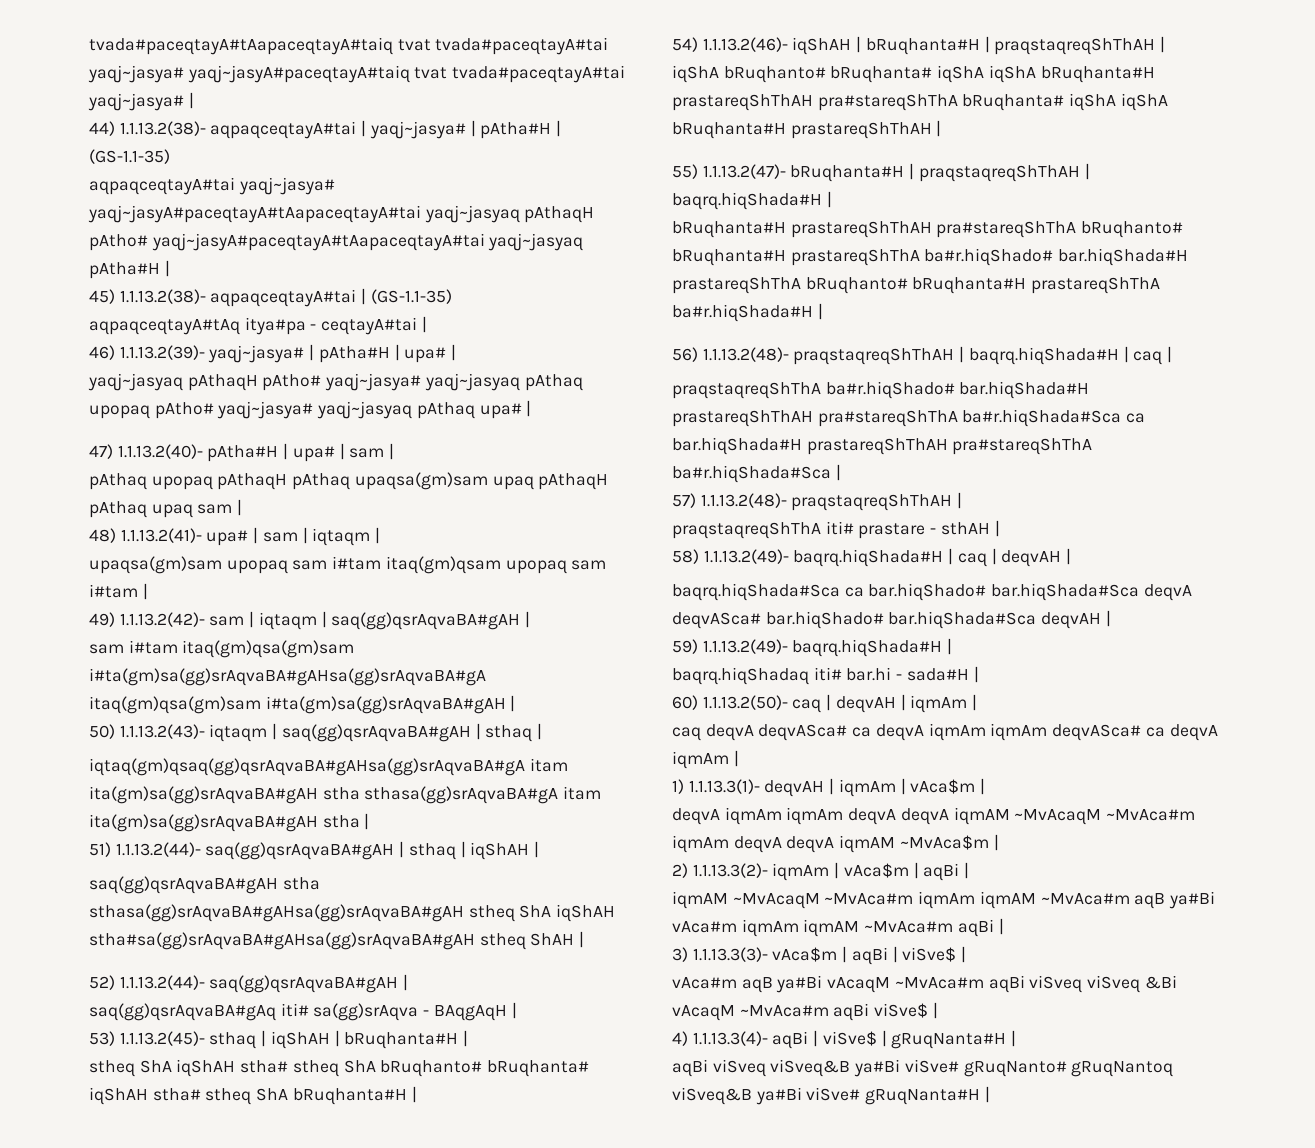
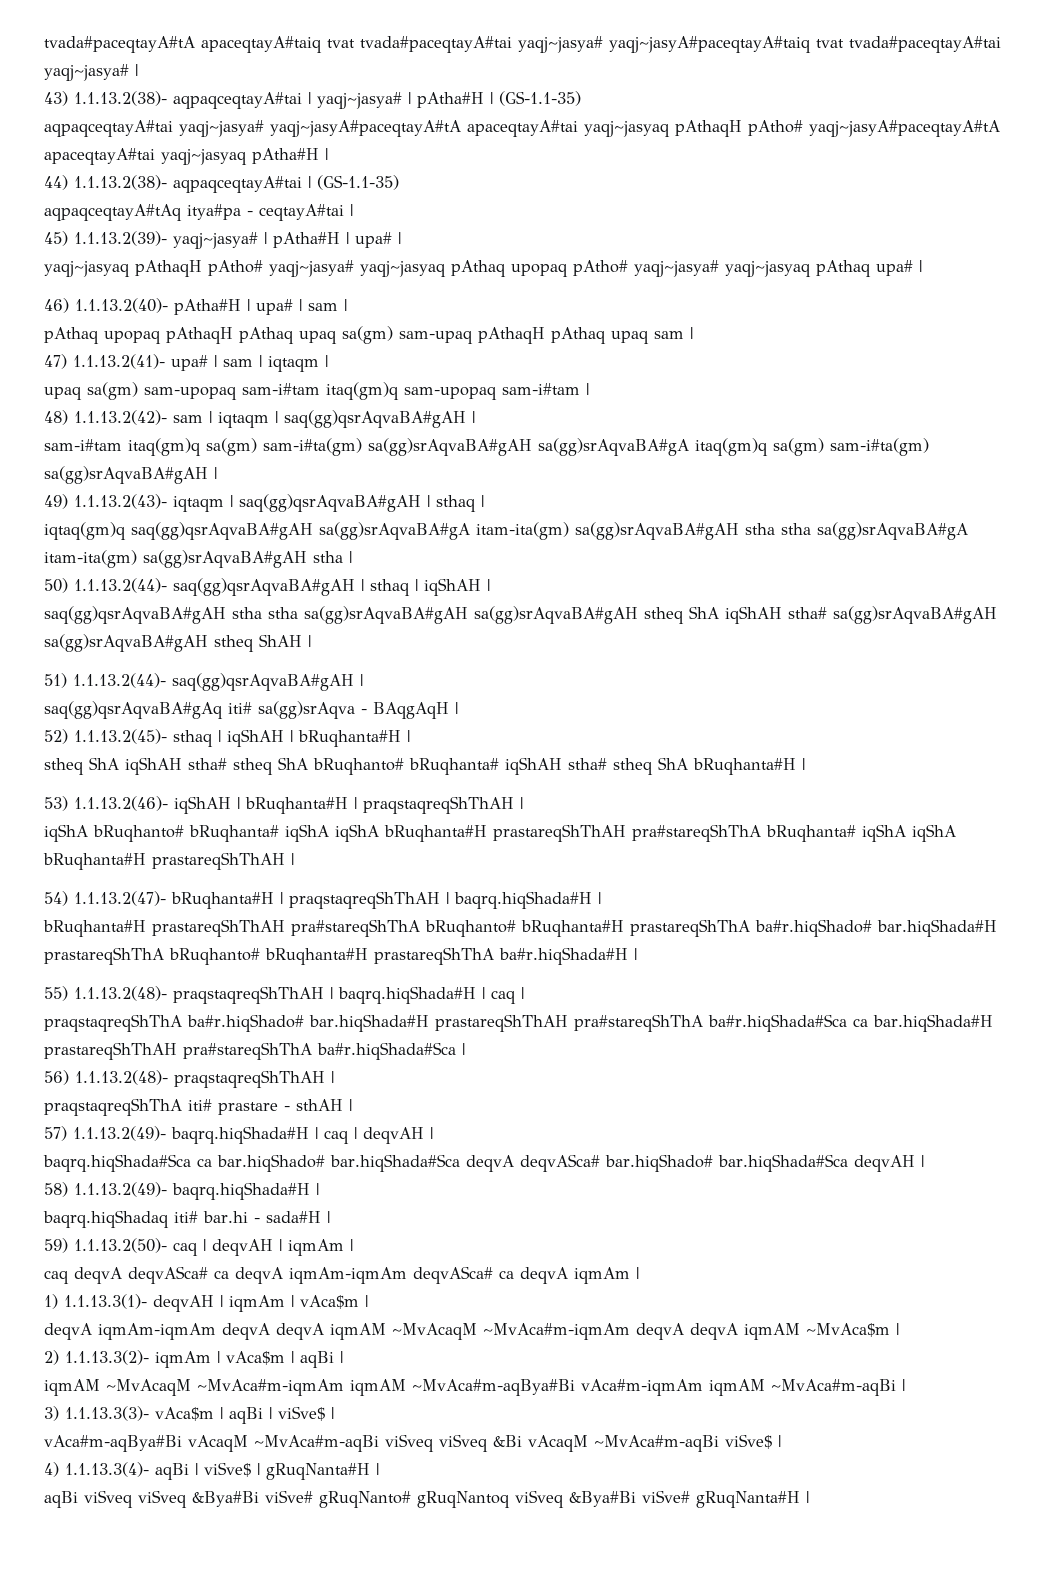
[89,37,393,55] tvada#paceqtayA#tAapaceqtayA#taiq -> [44,36,322,53] tvada#paceqtayA#tA apaceqtayA#taiq
[89,121,115,136] 44) -> [44,91,68,106] 43)
[88,205,595,223] [89,233,485,251] yaqj~jasyA#paceqtayA#tAapaceqtayA#tai yaqj~jasyaq pAthaqH pAtho# yaqj~jasyA#paceqtayA#tAapaceqtayA#tai -> [270,120,1000,137] [44,148,155,165] yaqj~jasyA#paceqtayA#tA apaceqtayA#tai yaqj~jasyaq pAthaqH pAtho# yaqj~jasyA#paceqtayA#tA apaceqtayA#tai
[89,289,115,304] 45) -> [44,175,68,190] 44)
[89,345,115,360] 46) -> [44,231,68,246] 45)
[89,444,113,459] 47) -> [44,298,69,313] 46)
[354,472,534,490] upaqsa(gm)sam upaq -> [299,326,473,344] upaq sa(gm) sam-upaq
[89,528,116,543] 48) -> [44,354,67,369] 47)
[89,556,607,574] [89,583,148,600] [89,612,115,627] upaqsa(gm)sam upopaq sam i#tam itaq(gm)qsam upopaq sam i#tam | // 49) -> [44,382,589,400] [44,410,68,425] upaq sa(gm) sam-upopaq sam-i#tam itaq(gm)q sam-upopaq sam-i#tam | // 48)
[89,640,355,658] [89,668,486,686] [89,695,516,714] [89,724,115,739] sam i#tam itaq(gm)qsa(gm)sam i#ta(gm)sa(gg)srAqvaBA#gAHsa(gg)srAqvaBA#gA itaq(gm)qsa(gm)sam i#ta(gm)sa(gg)srAqvaBA#gAH | // 50) -> [44,438,929,456] [44,466,217,484] [44,494,68,509] sam-i#tam itaq(gm)q sa(gm) sam-i#ta(gm) sa(gg)srAqvaBA#gAH sa(gg)srAqvaBA#gA itaq(gm)q sa(gm) sam-i#ta(gm) sa(gg)srAqvaBA#gAH | // 49)
[89,758,568,776] [89,786,602,804] [89,814,318,832] iqtaq(gm)qsaq(gg)qsrAqvaBA#gAHsa(gg)srAqvaBA#gA itam ita(gm)sa(gg)srAqvaBA#gAH stha sthasa(gg)srAqvaBA#gA itam ita(gm)sa(gg)srAqvaBA#gAH -> [44,522,968,540] [44,550,307,568] iqtaq(gm)q saq(gg)qsrAqvaBA#gAH sa(gg)srAqvaBA#gA itam-ita(gm) sa(gg)srAqvaBA#gAH stha stha sa(gg)srAqvaBA#gA itam-ita(gm) sa(gg)srAqvaBA#gAH
[89,842,111,857] 51) -> [44,578,68,593] 50)
[89,904,616,922] [89,932,475,950] sthasa(gg)srAqvaBA#gAHsa(gg)srAqvaBA#gAH stheq ShA iqShAH stha#sa(gg)srAqvaBA#gAHsa(gg)srAqvaBA#gAH -> [268,606,997,624] [44,634,208,652] stha sa(gg)srAqvaBA#gAH sa(gg)srAqvaBA#gAH stheq ShA iqShAH stha# sa(gg)srAqvaBA#gAH sa(gg)srAqvaBA#gAH
[89,975,115,990] 52) -> [44,673,67,688] 51)
[89,1031,115,1046] 53) -> [44,729,68,744] 52)
[672,37,698,52] 54) -> [44,796,68,811] 53)
[672,164,698,179] 55) -> [44,891,68,906] 54)
[672,347,698,362] 56) -> [44,986,68,1001] 55)
[672,493,696,508] 57) -> [44,1070,69,1085] 56)
[672,549,699,564] 58) -> [44,1126,67,1141] 57)
[672,639,698,654] 59) -> [44,1182,68,1197] 58)
[672,695,698,710] 60) -> [44,1238,68,1253] 59)
[928,723,1048,741] iqmAm iqmAm -> [289,1267,407,1284] iqmAm-iqmAm
[724,807,844,825] iqmAm iqmAm -> [98,1323,216,1340] iqmAm-iqmAm
[1106,809,1196,821] [672,835,729,853] ~MvAca#m iqmAm -> [483,1323,630,1340] ~MvAca#m-iqmAm
[824,891,1216,909] [672,919,994,937] ~MvAca#m iqmAm iqmAM ~MvAca#m aqB ya#Bi vAca#m iqmAm iqmAM ~MvAca#m aqBi -> [197,1379,896,1396] ~MvAca#m-iqmAm iqmAM ~MvAca#m-aqBya#Bi vAca#m-iqmAm iqmAM ~MvAca#m-aqBi
[672,975,1025,993] vAca#m aqB ya#Bi vAcaqM ~MvAca#m aqBi -> [44,1435,379,1452] vAca#m-aqBya#Bi vAcaqM ~MvAca#m-aqBi
[739,1003,870,1021] ~MvAca#m aqBi -> [594,1435,719,1452] ~MvAca#m-aqBi
[770,1059,901,1077] viSveq&B ya#Bi -> [138,1490,259,1508] viSveq &Bya#Bi
[672,1087,802,1105] viSveq&B ya#Bi -> [515,1490,636,1508] viSveq &Bya#Bi

